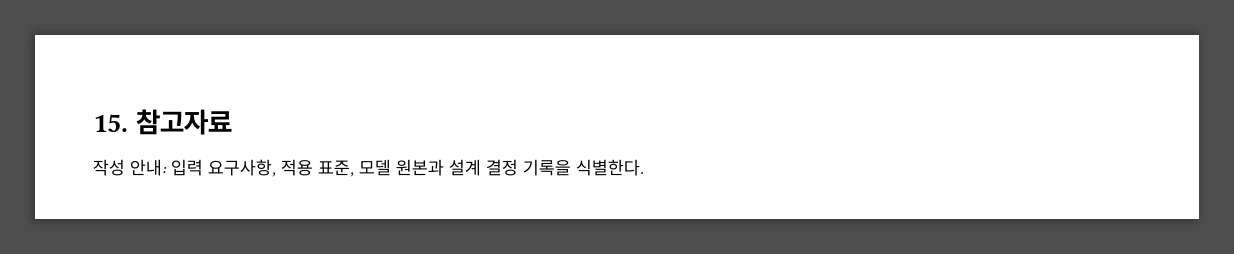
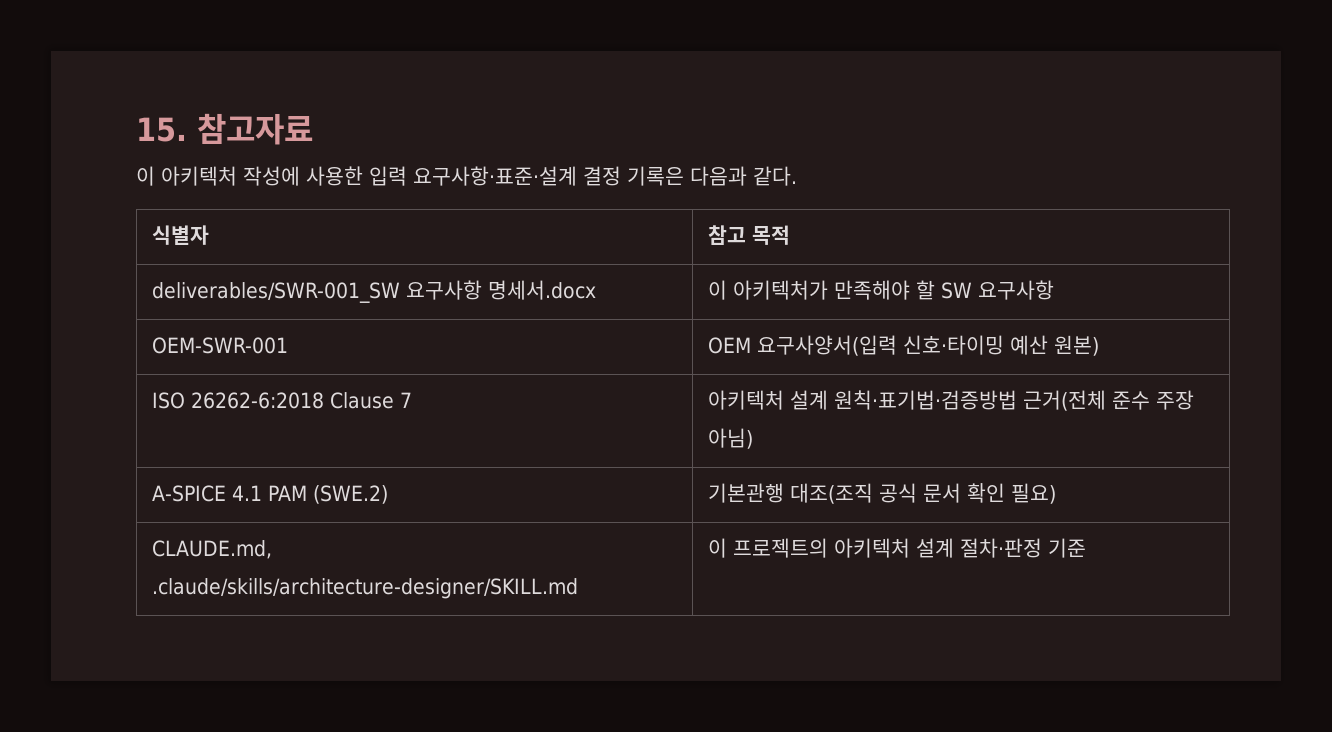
[93,159,644,177] 작성 안내: 입력 요구사항, 적용 표준, 모델 원본과 설계 결정 기록을 식별한다. -> [136,166,797,186] [151,225,209,245] [707,225,790,245] [151,280,597,303] [707,280,1054,300] [151,337,289,354] [707,335,1099,356] [151,392,412,409] [707,390,1194,411] [707,428,753,449] [151,485,389,504] [707,483,1056,504] [151,540,272,559] [151,578,578,599] [707,538,1086,558] 이 아키텍처 작성에 사용한 입력 요구사항·표준·설계 결정 기록은 다음과 같다. // 식별자 | 참고 목적 // deliverables/SWR-001_SW 요구사항 명세서.docx | 이 아키텍처가 만족해야 할 SW 요구사항 // OEM-SWR-001 | OEM 요구사양서(입력 신호·타이밍 예산 원본) // ISO 26262-6:2018 Clause 7 | 아키텍처 설계 원칙·표기법·검증방법 근거(전체 준수 주장 아님) // A-SPICE 4.1 PAM (SWE.2) | 기본관행 대조(조직 공식 문서 확인 필요) // CLAUDE.md, .claude/skills/architecture-designer/SKILL.md | 이 프로젝트의 아키텍처 설계 절차·판정 기준

